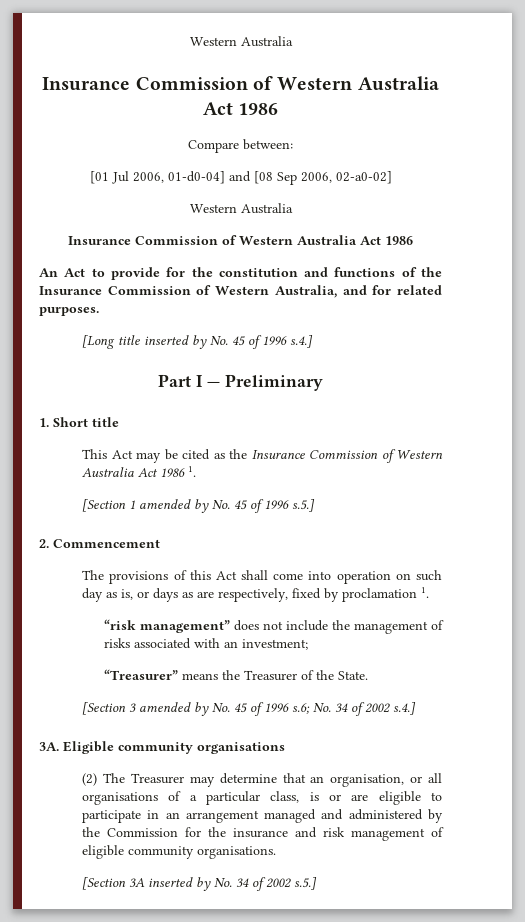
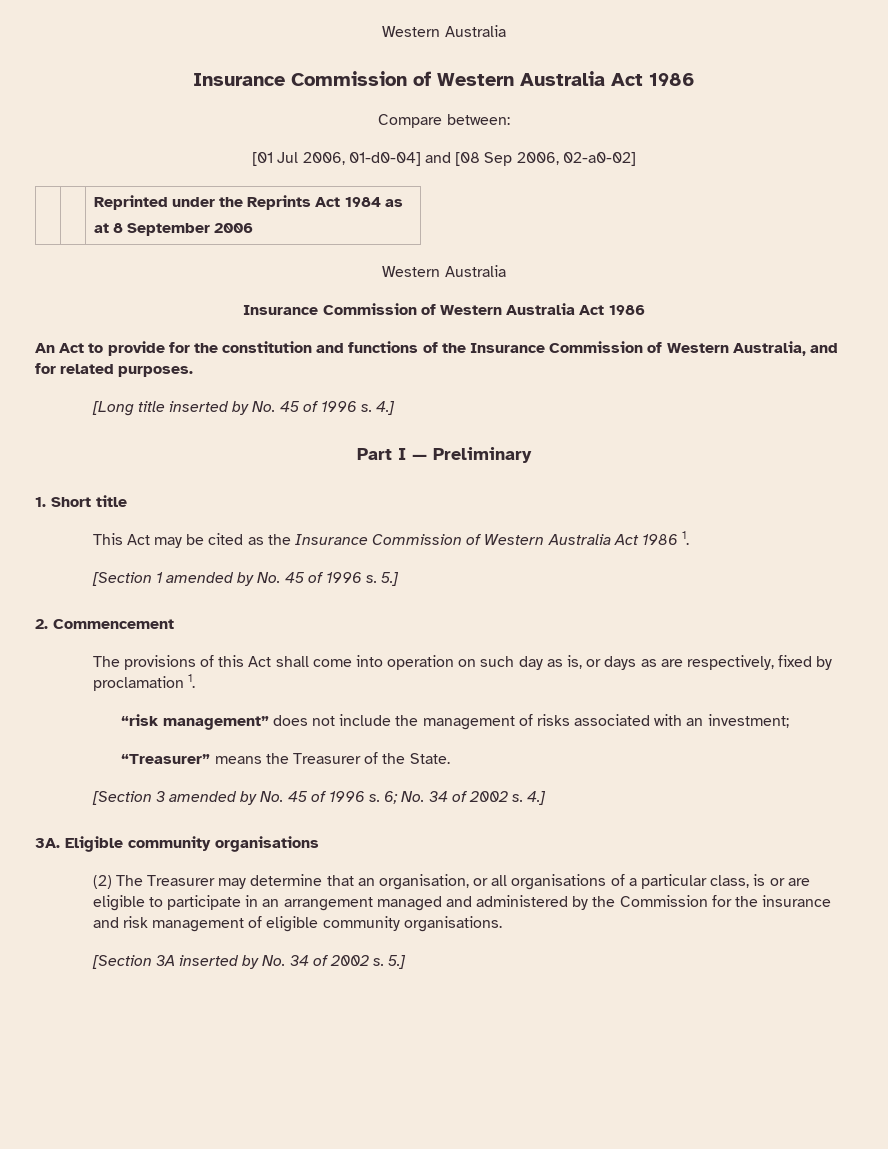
(392, 177) none -> [93,195,403,210] [93,223,254,236] // | | Reprinted under the Reprints Act 1984 as // at 8 September 2006
[290,335,314,348] s.4.] -> [361,401,396,415] s. 4.]
[292,499,316,512] s.5.] -> [366,572,400,586] s. 5.]
[292,702,417,716] s.6; No. 34 of 2002 s.4.] -> [369,791,547,805] s. 6; No. 34 of 2002 s. 4.]
[294,877,318,890] s.5.] -> [373,955,407,969] s. 5.]

